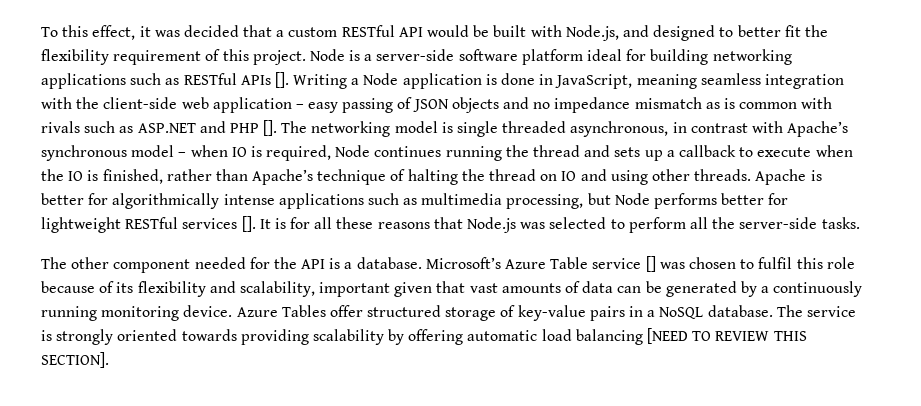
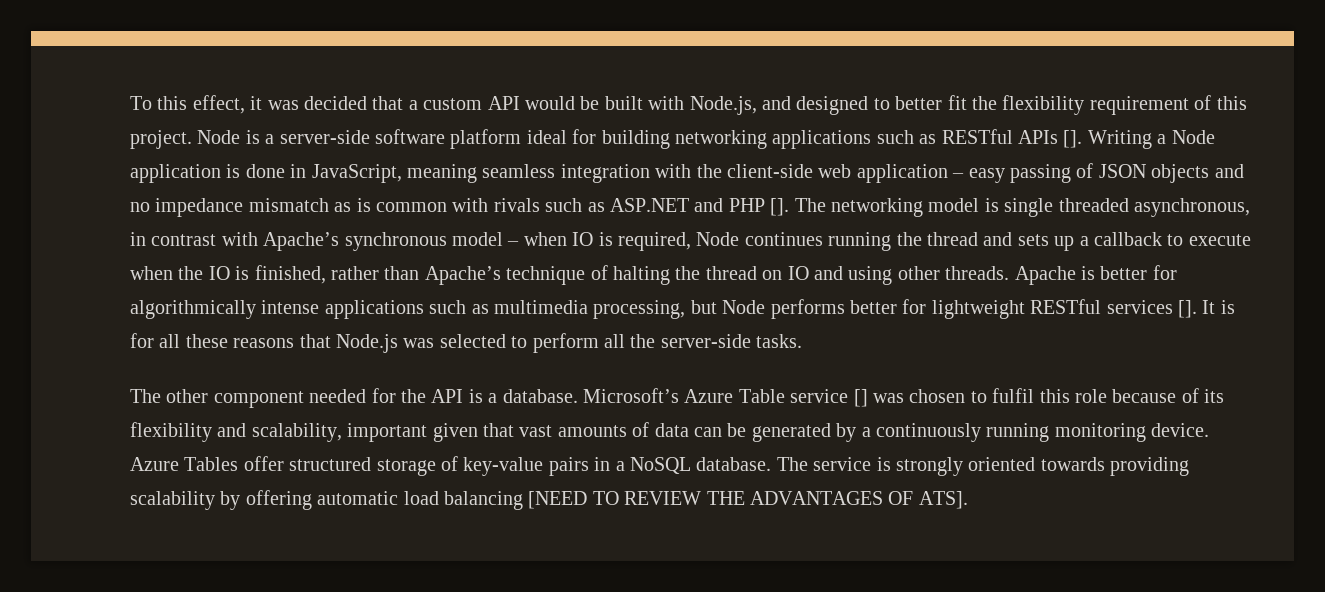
[341,25,395,37] RESTful -> (483, 104) none
[773,331,807,341] [41,352,109,368] THIS SECTION]. -> [706,491,968,509] THE ADVANTAGES OF ATS].

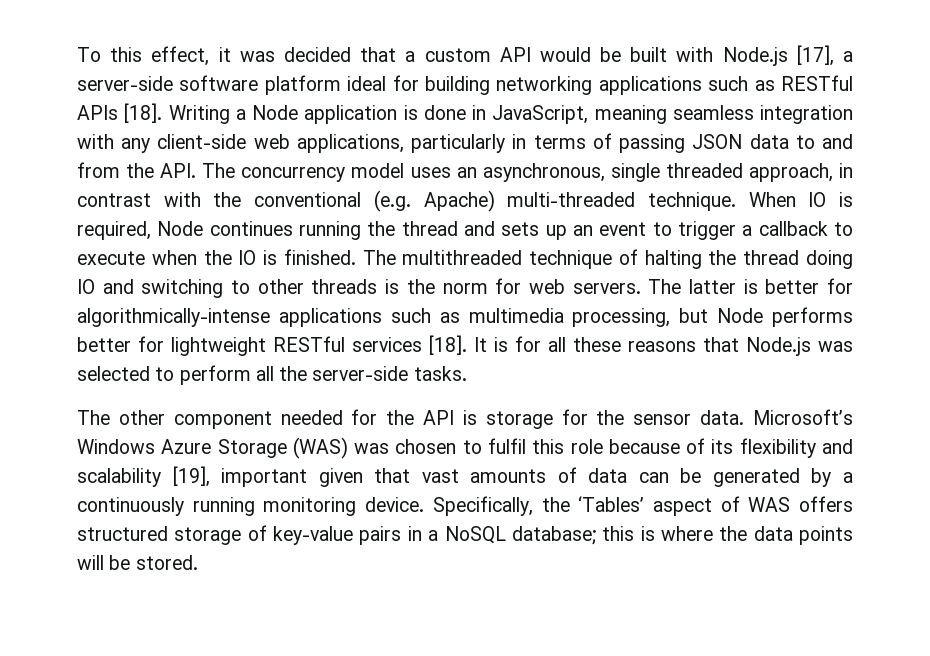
[689,95,1247,115] [130,130,260,149] Node.js, and designed to better fit the flexibility requirement of this project. Node is -> [722,45,834,66] Node.js [17],
[1063,130,1083,148] []. -> [124,103,163,123] [18].
[696,164,722,178] the -> [121,138,151,153] any
[856,163,1244,183] [130,198,999,217] application – easy passing of JSON objects and no impedance mismatch as is common with rivals such as ASP.NET and PHP []. The networking model is -> [296,133,854,153] [77,162,605,182] applications, particularly in terms of passing JSON data to and from the API. The concurrency model uses an asynchronous,
[1133,198,1250,217] asynchronous, -> [748,163,833,182] approach,
[263,232,567,251] Apache’s synchronous model – when -> [213,190,796,212] the conventional (e.g. Apache) multi-threaded technique. When
(1075, 243) none -> [572,221,736,240] an event to trigger
[254,265,501,285] finished, rather than Apache’s -> [283,249,523,265] finished. The multithreaded
[762,270,783,280] on -> [805,250,853,269] doing
[848,266,1076,285] using other threads. Apache -> [141,278,736,298] switching to other threads is the norm for web servers. The latter
[130,300,320,319] algorithmically intense -> [77,308,270,327] algorithmically-intense
[1177,300,1197,318] []. -> [429,335,467,355] [18].
[488,388,868,407] a database. Microsoft’s Azure Table service [] -> [485,409,853,429] [77,437,348,459] storage for the sensor data. Microsoft’s Windows Azure Storage (WAS)
[251,423,342,442] scalability, -> [77,466,210,487] scalability [19],
[130,456,284,471] Azure Tables offer -> [432,496,854,516] Specifically, the ‘Tables’ aspect of WAS offers
[696,457,1190,476] [130,490,968,510] database. The service is strongly oriented towards providing scalability by offering automatic load balancing [NEED TO REVIEW THE ADVANTAGES OF ATS]. -> [511,526,853,545] [77,555,198,570] database; this is where the data points will be stored.

